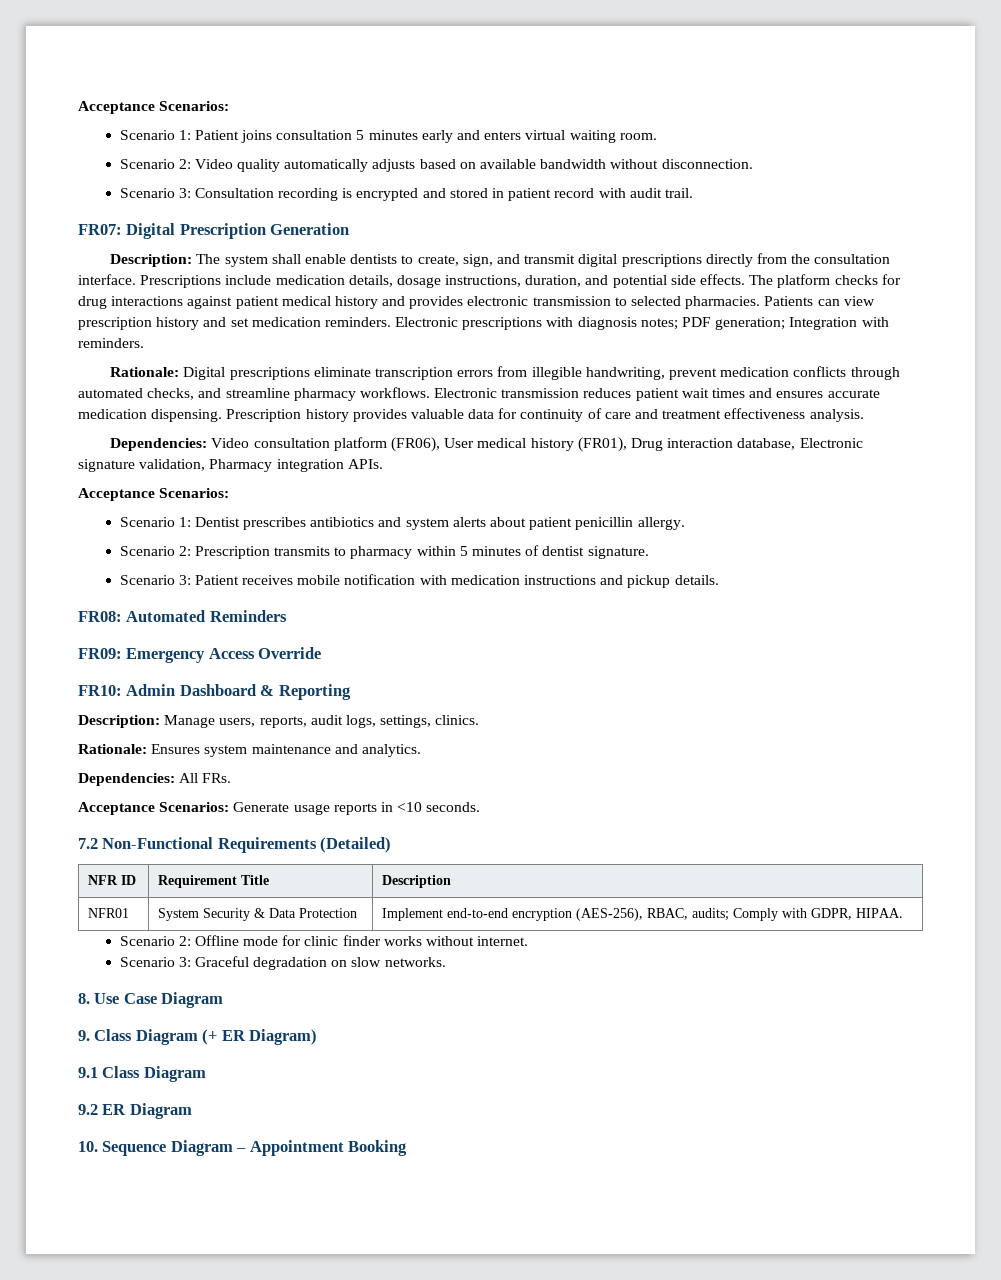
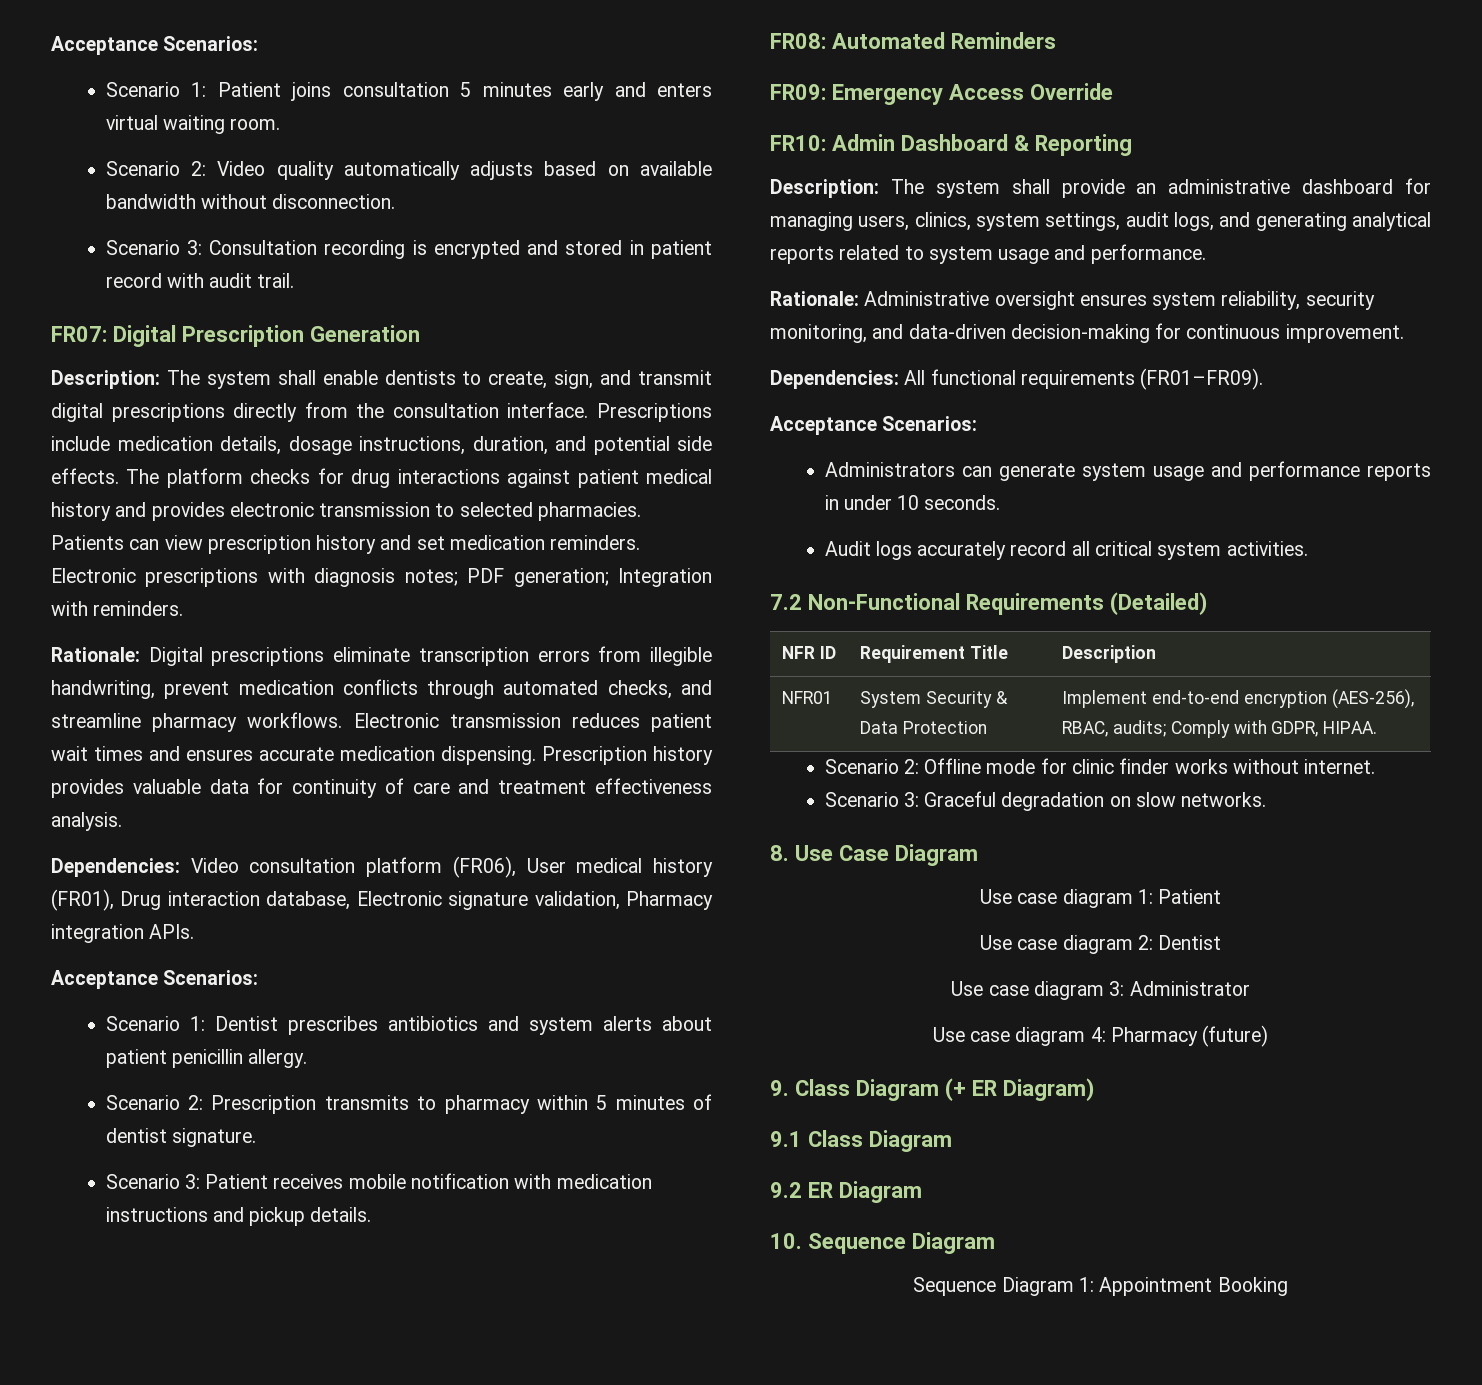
[164,715,480,728] [78,744,421,757] Manage users, reports, audit logs, settings, clinics. // Rationale: Ensures system maintenance and analytics. -> [890,178,1431,198] [770,212,1431,231] [770,244,1206,264] [770,291,1375,310] [770,323,1404,343] The system shall provide an administrative dashboard for managing users, clinics, system settings, audit logs, and generating analytical reports related to system usage and performance. // Rationale: Administrative oversight ensures system reliability, security monitoring, and data-driven decision-making for continuous improvement.
[202,773,232,783] [78,802,481,815] FRs. // Acceptance Scenarios: Generate usage reports in <10 seconds. -> [930,368,1264,390] [770,416,978,435] [824,461,1431,481] [824,495,1001,510] [824,541,1308,560] functional requirements (FR01–FR09). // Acceptance Scenarios: // Administrators can generate system usage and performance reports in under 10 seconds. // Audit logs accurately record all critical system activities.
(224, 1000) none -> [979,889,1222,908] [979,935,1222,954] [951,981,1250,1000] [932,1025,1269,1047] // Use case diagram 1: Patient // Use case diagram 2: Dentist // Use case diagram 3: Administrator // Use case diagram 4: Pharmacy (future)
[236,1148,247,1152] – -> [913,1277,1094,1296] // Sequence Diagram 1:

